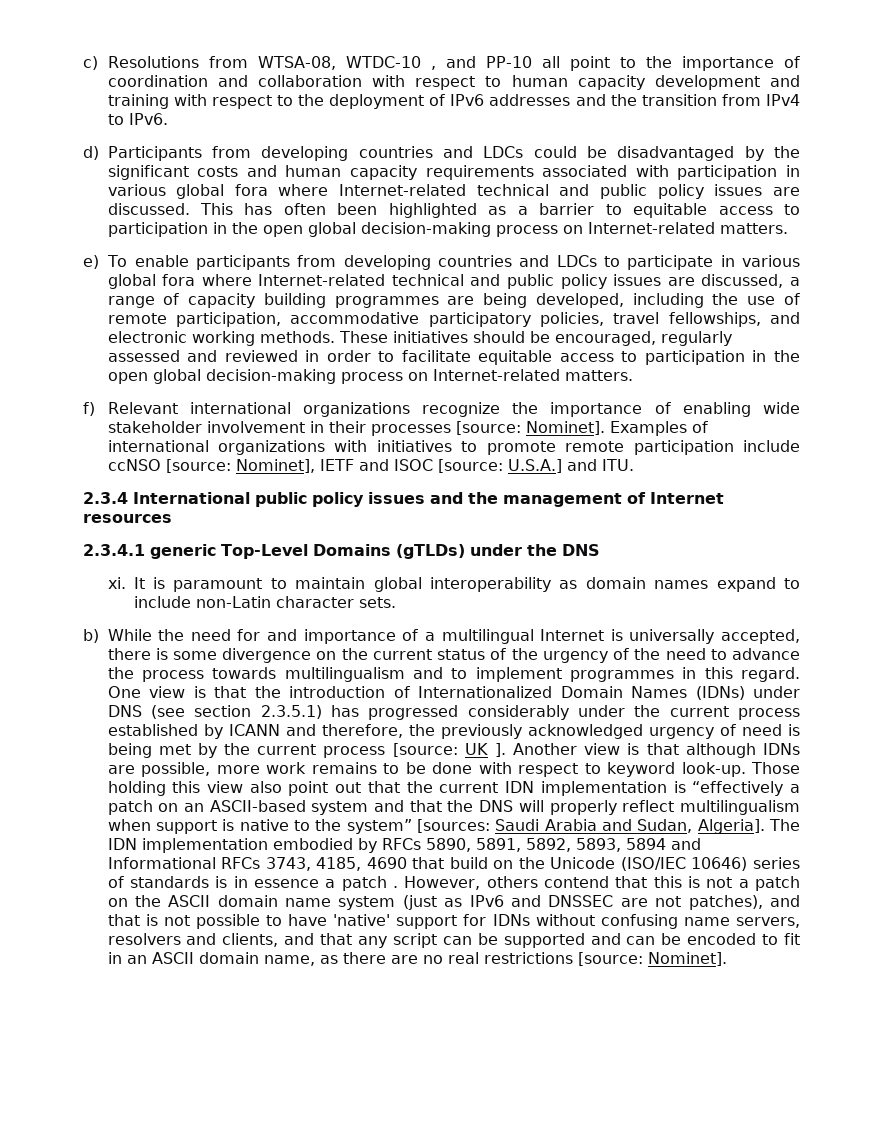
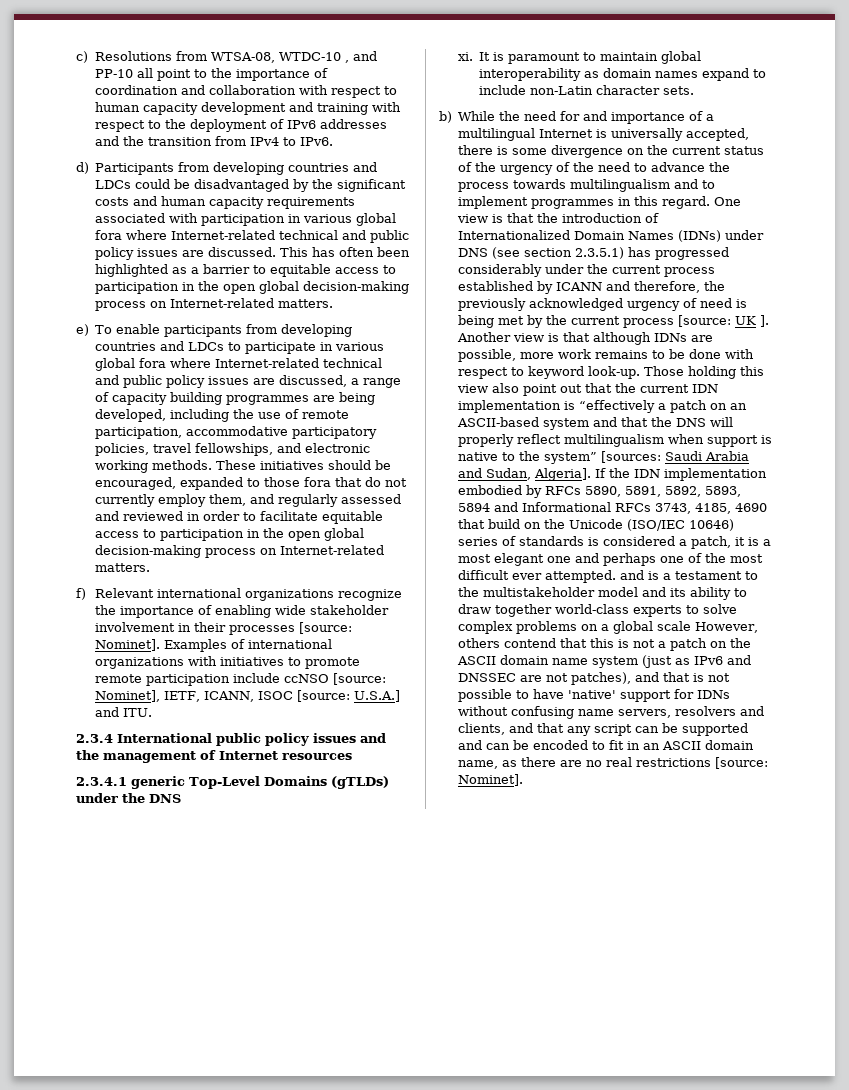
(656, 338) none -> [180,477,408,490] [95,494,275,507] expanded to those fora that do not currently employ them, and
[319,459,389,471] IETF and -> [163,691,254,702] IETF, ICANN,
[769,819,800,831] The -> [595,468,631,478] If the
[233,876,398,891] in essence a patch . -> [603,536,772,549] [458,553,764,566] [458,570,759,583] [458,587,748,600] [458,604,738,617] [458,621,692,634] considered a patch, it is a most elegant one and perhaps one of the most difficult ever attempted. and is a testament to the multistakeholder model and its ability to draw together world-class experts to solve complex problems on a global scale

